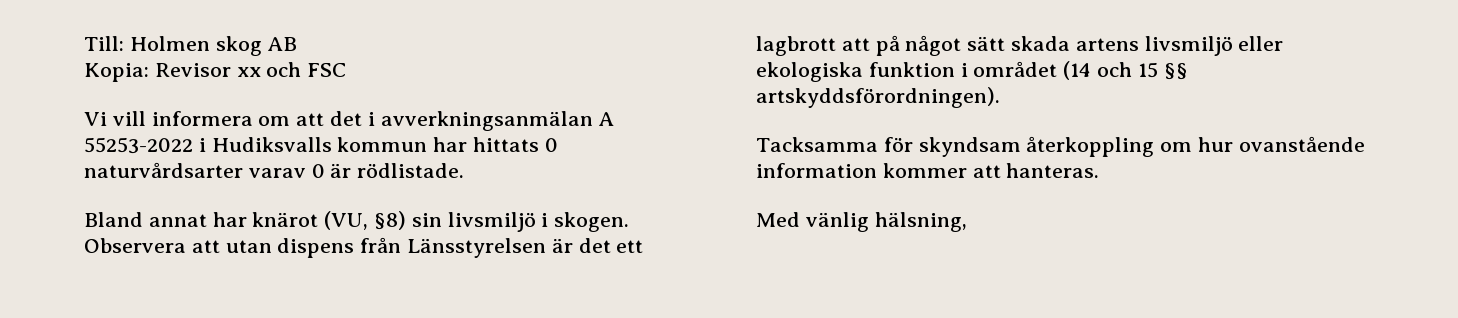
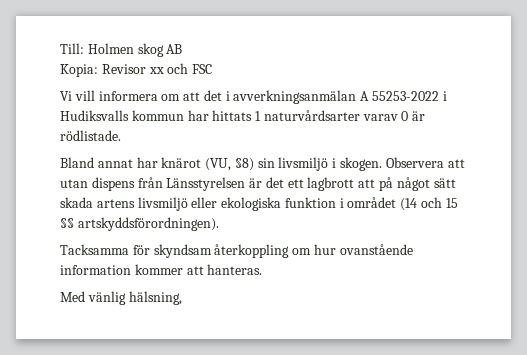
[544,138,558,152] 0 -> [255,111,262,121] 1

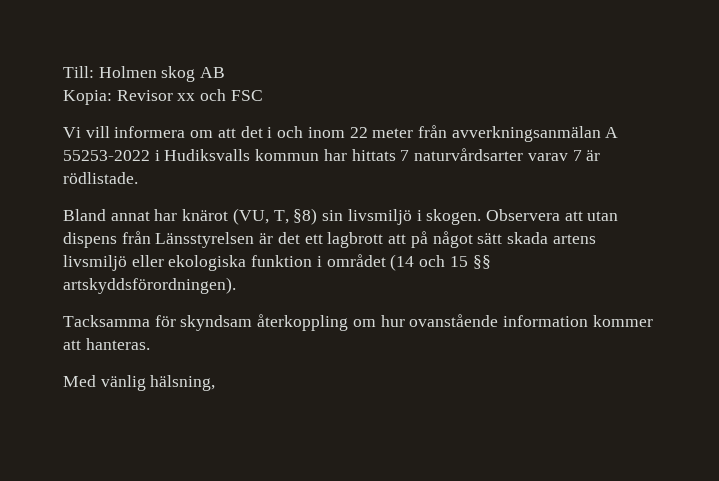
(230, 96) none -> [277,125,447,138] och inom 22 meter från
[255,111,262,121] 1 -> [400,150,410,161] 7
[401,111,409,121] 0 -> [572,150,582,161] 7
(232, 164) none -> [273,210,289,224] T,

